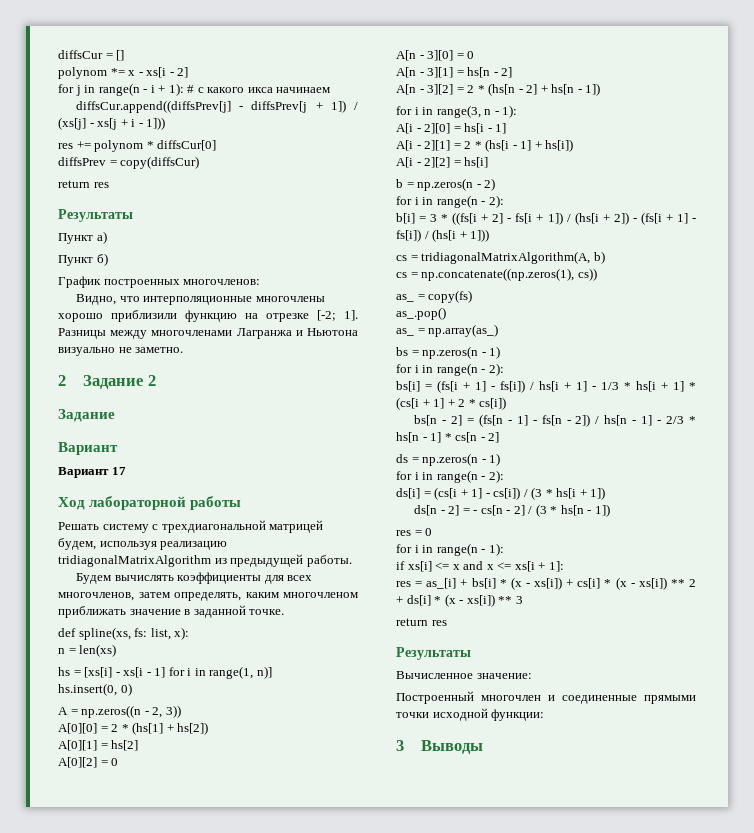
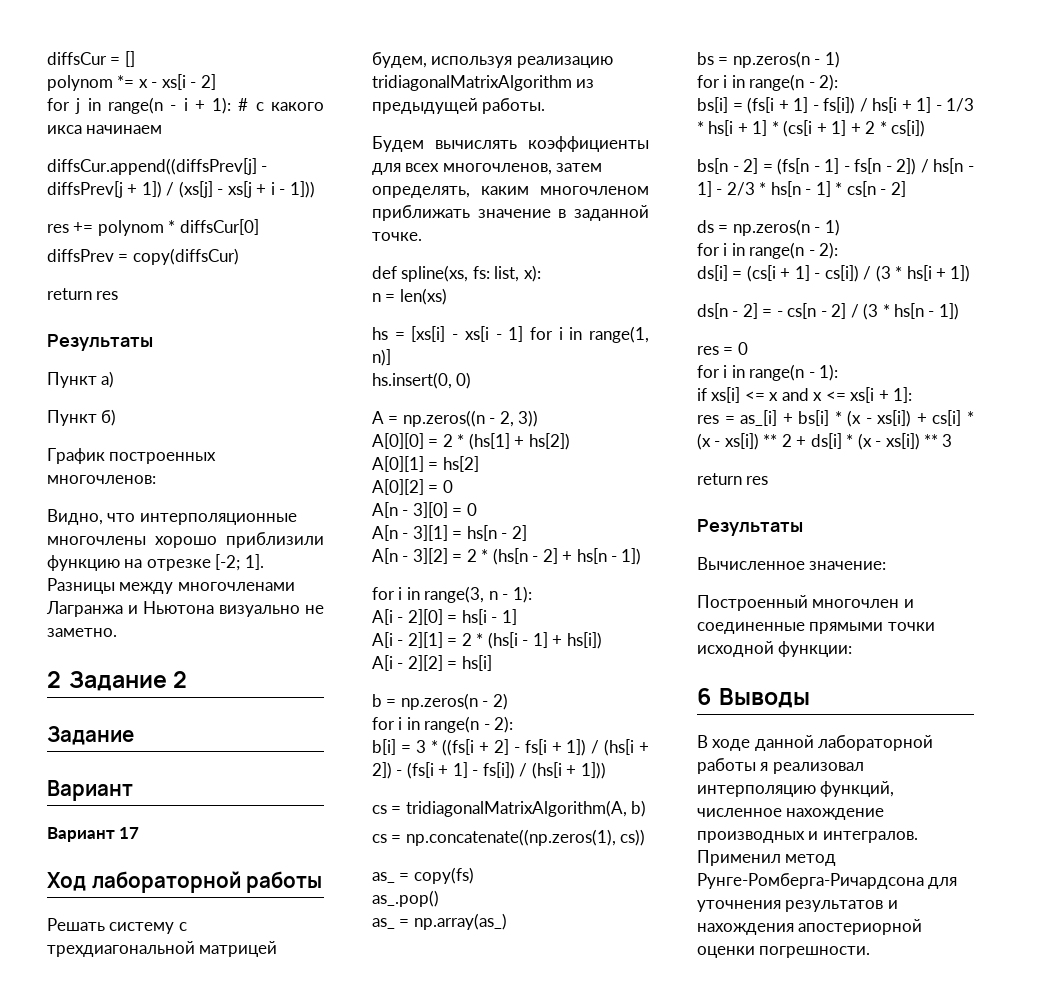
[396,740,404,751] 3 -> [697,688,711,705] 6
(484, 747) none -> [697,735,934,751] [697,758,864,774] [697,781,895,797] [697,808,885,820] [697,831,918,843] [697,850,837,866] [697,873,958,889] [697,900,898,912] [697,919,923,935] [697,946,871,958] // В ходе данной лабораторной работы я реализовал интерполяцию функций, численное нахождение производных и интегралов. Применил метод Рунге-Ромберга-Ричардсона для уточнения результатов и нахождения апостериорной оценки погрешности.

